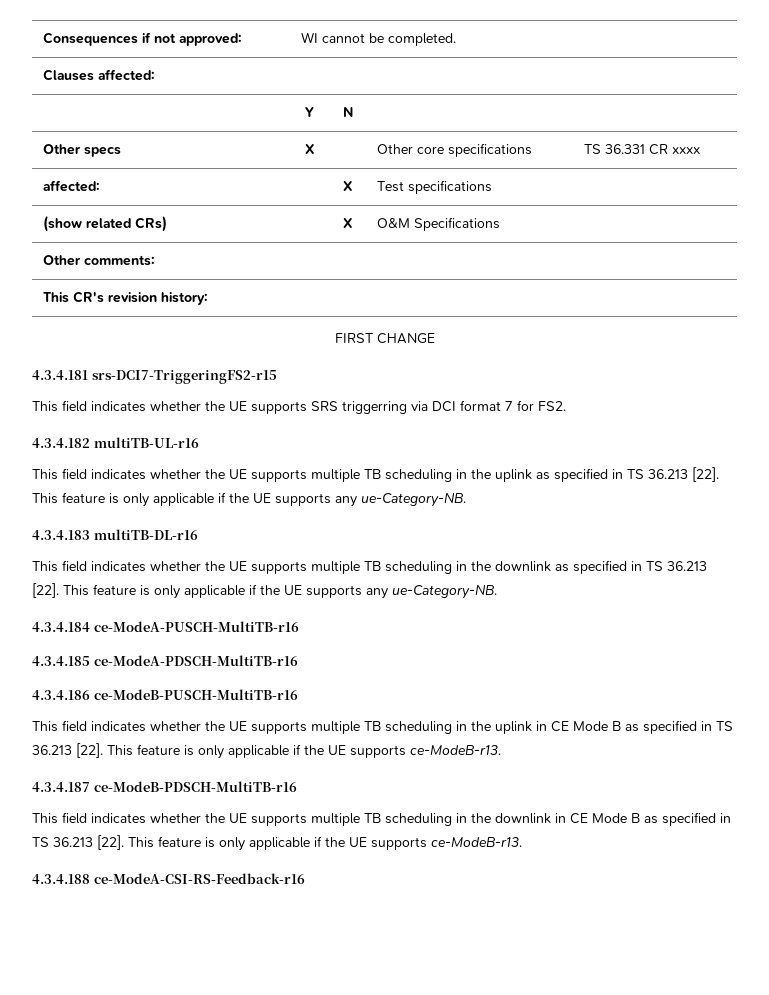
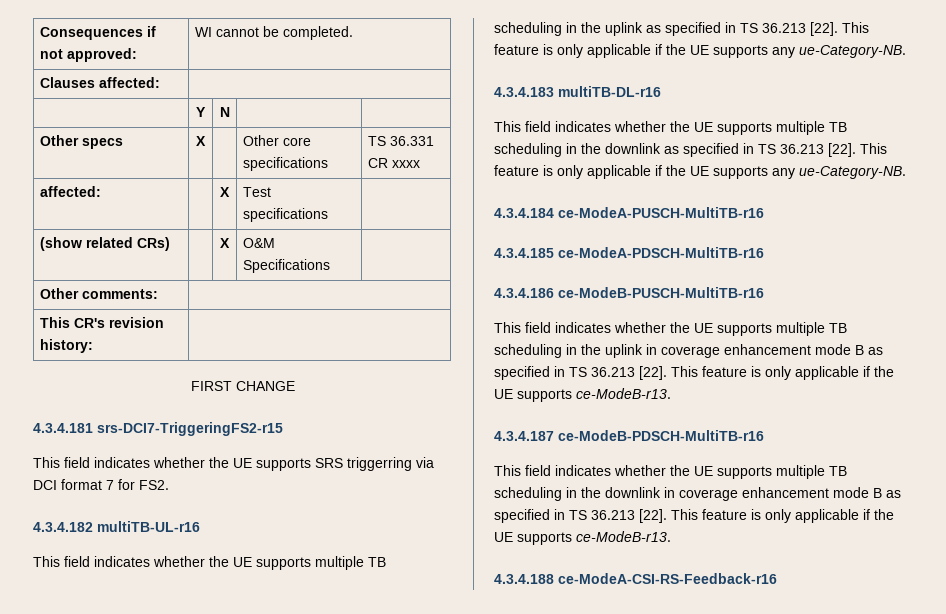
[551,721,608,732] CE Mode -> [661,344,851,358] coverage enhancement mode
[570,813,627,824] CE Mode -> [679,487,869,501] coverage enhancement mode

